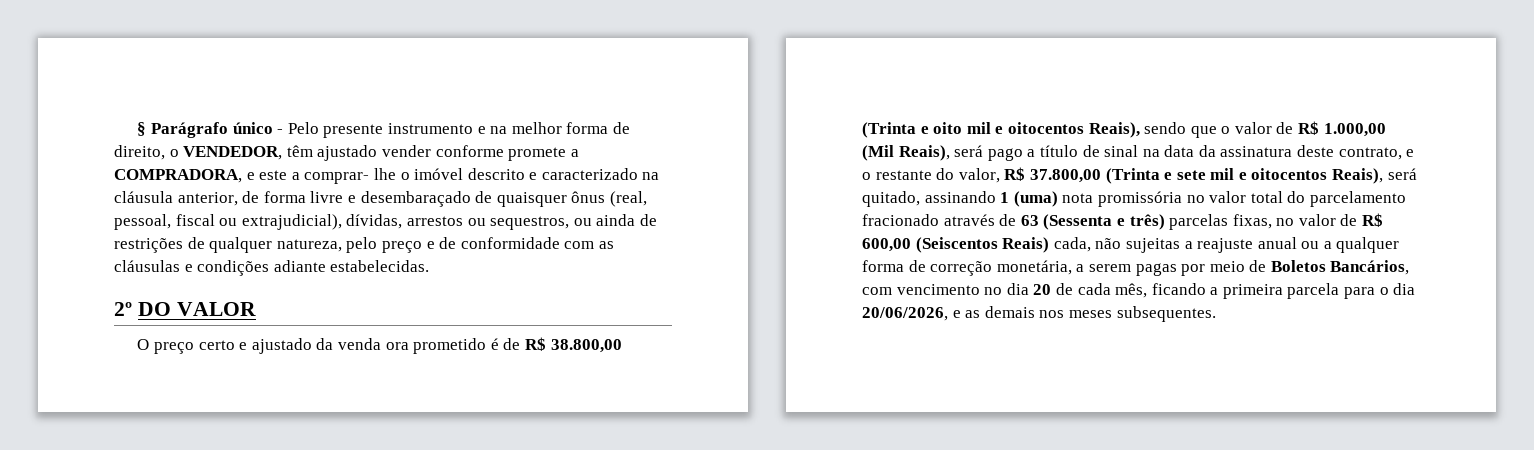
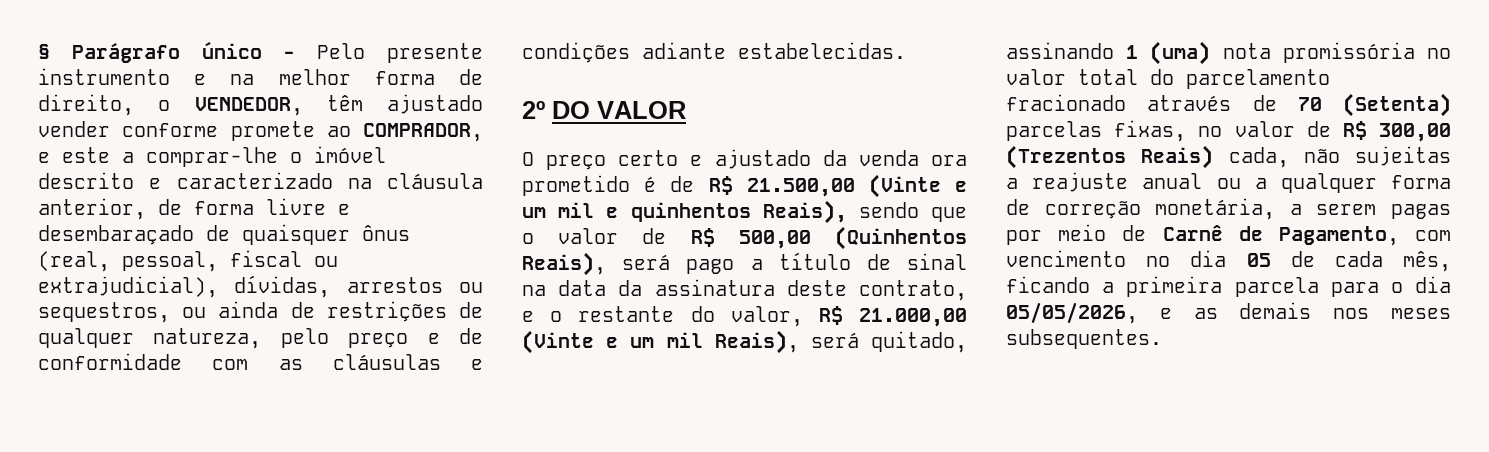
[570,149,579,157] [114,169,242,183] a COMPRADORA, -> [326,123,483,142] ao COMPRADOR,
[304,168,396,184] comprar- lhe -> [146,147,278,167] comprar-lhe
[550,339,622,353] [862,122,1084,138] 38.800,00 (Trinta e oito mil e oitocentos -> [746,174,967,198] [522,202,751,222] 21.500,00 (Vinte e um mil e quinhentos
[1323,123,1386,137] [862,145,894,161] 1.000,00 (Mil -> [738,226,967,250] 500,00 (Quinhentos
[1029,168,1328,184] 37.800,00 (Trinta e sete mil e oitocentos -> [859,308,967,327] [522,330,703,354] 21.000,00 (Vinte e um mil
[1020,214,1165,230] 63 (Sessenta e três) -> [1297,93,1451,117] 70 (Setenta)
[862,237,998,253] 600,00 (Seiscentos -> [1379,123,1451,142] [1006,145,1126,169] 300,00 (Trezentos
[1270,260,1410,275] Boletos Bancários, -> [1162,225,1399,246] Carnê de Pagamento,
[1033,284,1052,295] 20 -> [1246,253,1271,267] 05
[862,307,948,321] 20/06/2026, -> [1006,302,1138,324] 05/05/2026,

